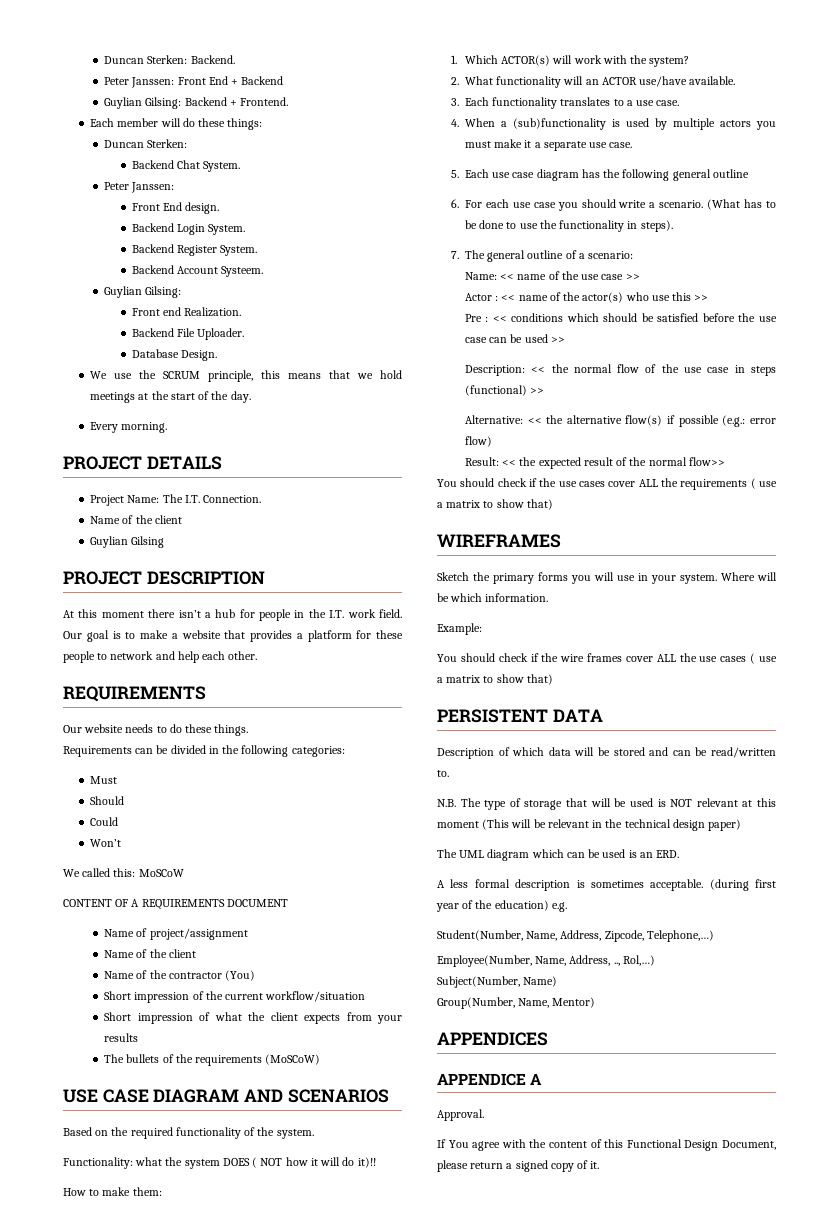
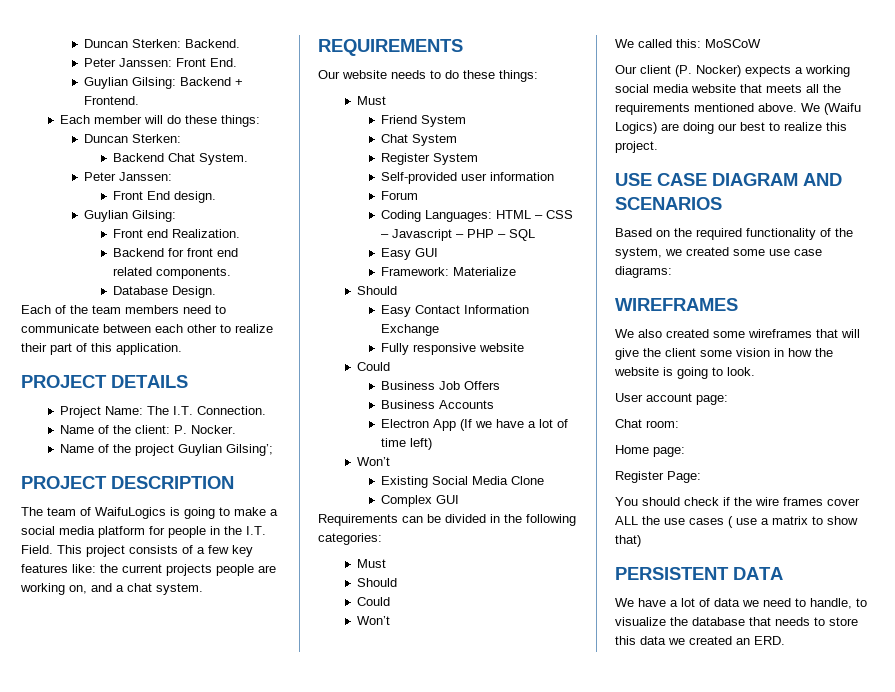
[208,76,284,85] End + Backend -> [209,58,237,67] End.
[131,223,246,235] [131,244,258,256] [131,265,264,277] // Backend Login System. // Backend Register System. // Backend Account Systeem. -> (216, 197) none
[177,328,245,340] [131,349,218,361] [90,370,403,382] [90,391,251,403] [90,422,168,433] File Uploader. // Database Design. // We use the SCRUM principle, this means that we hold meetings at the start of the day. // Every morning. -> [168,248,238,257] [113,267,231,279] [113,286,216,298] [21,305,226,314] [21,324,273,333] [21,343,182,355] for front end related components. // Database Design. // Each of the team members need to communicate between each other to realize their part of this application.
[154,515,182,524] [90,536,165,548] [63,571,265,585] [63,609,236,618] client // Guylian Gilsing // PROJECT DESCRIPTION // At this moment there isn’t a hub -> [134,425,236,434] [59,444,273,456] [21,476,234,489] [21,507,278,519] [21,526,145,538] client: P. Nocker. // Name of the project Guylian Gilsing’; // PROJECT DESCRIPTION // The team of WaifuLogics is going to make a social media platform
[347,609,402,618] [63,630,403,642] [63,651,258,663] work field. Our goal is to make a website that provides a platform for these people to network and help each other. -> [21,545,253,557] [21,564,276,576] [20,583,203,595] Field. This project consists of a few key features like: the current projects people are working on, and a chat system.
[214,724,249,736] things. -> [499,70,538,82] [356,96,386,105] [380,115,466,127] [380,134,457,146] [380,153,478,165] [380,172,554,184] [380,191,418,200] [380,210,573,222] [380,229,535,241] [380,248,438,260] [380,267,516,276] [356,286,397,295] [380,305,529,317] [380,324,439,336] [380,343,524,355] [356,362,390,371] [380,381,500,390] [380,400,494,409] [380,419,568,431] [380,438,432,450] [356,457,390,466] [380,476,544,488] [380,495,459,507] things: // Must // Friend System // Chat System // Register System // Self-provided user information // Forum // Coding Languages: HTML – CSS – Javascript – PHP – SQL // Easy GUI // Framework: Materialize // Should // Easy Contact Information Exchange // Fully responsive website // Could // Business Job Offers // Business Accounts // Electron App (If we have a lot of time left) // Won’t // Existing Social Media Clone // Complex GUI
[63,899,288,910] [104,928,248,940] [104,949,196,958] [104,970,256,981] [104,991,366,1003] [104,1012,403,1024] [104,1033,139,1042] [104,1054,321,1066] CONTENT OF A REQUIREMENTS DOCUMENT // Name of project/assignment // Name of the client // Name of the contractor (You) // Short impression of the current workflow/situation // Short impression of what the client expects from your results // The bullets of the requirements (MoSCoW) -> [615,65,850,77] [615,84,841,93] [615,103,861,115] [615,122,847,134] [615,141,658,153] Our client (P. Nocker) expects a working social media website that meets all the requirements mentioned above. We (Waifu Logics) are doing our best to realize this project.
[276,1129,314,1139] [63,1157,376,1169] [63,1187,162,1196] [450,55,690,67] [450,76,736,88] [450,97,680,109] [450,118,776,130] [464,139,633,151] [450,169,749,181] [450,199,776,211] [464,220,673,232] [450,250,634,262] [464,271,640,280] [464,292,709,303] [464,313,777,322] [464,334,565,343] [464,364,776,376] [464,385,545,396] [464,415,776,427] [464,436,492,447] [464,457,725,469] [437,478,777,490] [437,499,553,510] [437,534,561,548] [437,572,777,584] [437,593,549,602] [437,623,482,635] system. // Functionality: what the system DOES ( NOT how it will do it)!! // How to make them: // 1. Which ACTOR(s) will work with the system? // 2. What functionality will an ACTOR use/have available. // 3. Each functionality translates to a use case. // 4. When a (sub)functionality is used by multiple actors you must make it a separate use case. // 5. Each use case diagram has the following general outline // 6. For each use case you should write a scenario. (What has to be done to use the functionality in steps). // 7. The general outline of a scenario: // Name: << name of the use case >> // Actor : << name of the actor(s) who use this >> // Pre : << conditions which should be satisfied before the use case can be used >> // Description: << the normal flow of the use case in steps (functional) >> // Alternative: << the alternative flow(s) if possible (e.g.: error flow) // Result: << the expected result of the normal flow>> // You should check if the use cases cover ALL the requirements ( use a matrix to show that) // WIREFRAMES // Sketch the primary forms you will use in your system. Where will be which information. // Example: -> [615,247,822,259] [615,266,672,278] [615,298,738,311] [615,329,860,338] [615,348,833,360] [614,367,755,379] [615,393,728,405] [615,419,679,428] [615,445,685,457] [615,471,701,483] system, we created some use case diagrams: // WIREFRAMES // We also created some wireframes that will give the client some vision in how the website is going to look. // User account page: // Chat room: // Home page: // Register Page:
[437,747,776,759] [437,770,449,777] [437,798,776,810] [437,819,742,831] [437,849,680,861] [437,879,776,891] [436,900,567,912] [437,930,714,942] [437,955,655,967] [437,976,558,988] [437,997,596,1009] [437,1032,548,1046] [437,1073,543,1086] [437,1109,484,1121] [437,1139,776,1151] [437,1160,600,1172] Description of which data will be stored and can be read/written to. // N.B. The type of storage that will be used is NOT relevant at this moment (This will be relevant in the technical design paper) // The UML diagram which can be used is an ERD. // A less formal description is sometimes acceptable. (during first year of the education) e.g. // Student(Number, Name, Address, Zipcode, Telephone,…) // Employee(Number, Name, Address, .., Rol,…) // Subject(Number, Name) // Group(Number, Name, Mentor) // APPENDICES // APPENDICE A // Approval. // If You agree with the content of this Functional Design Document, please return a signed copy of it. -> [615,598,867,609] [615,617,858,626] [615,636,785,645] We have a lot of data we need to handle, to visualize the database that needs to store this data we created an ERD.

